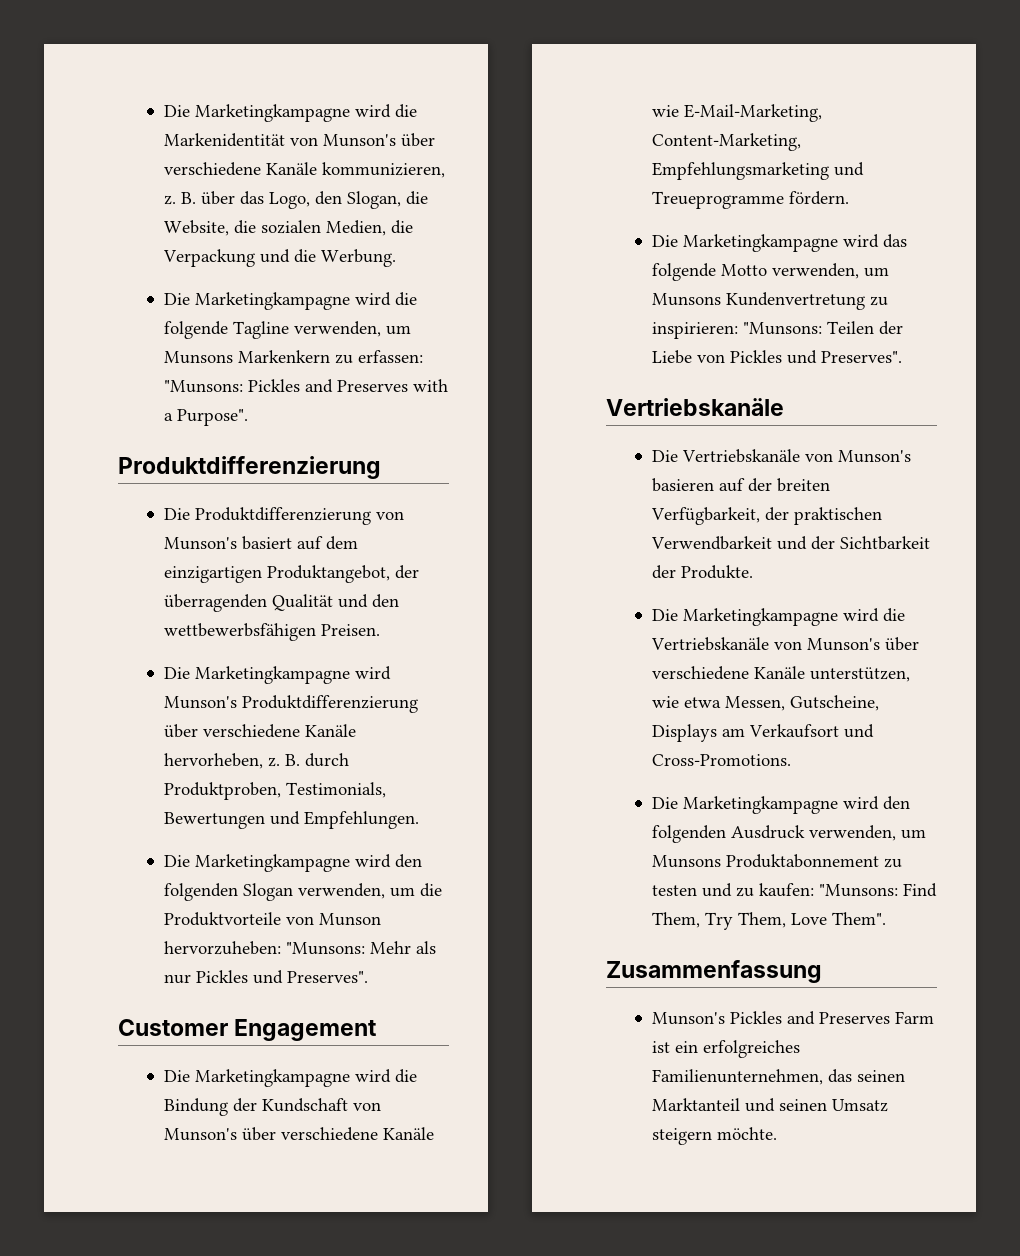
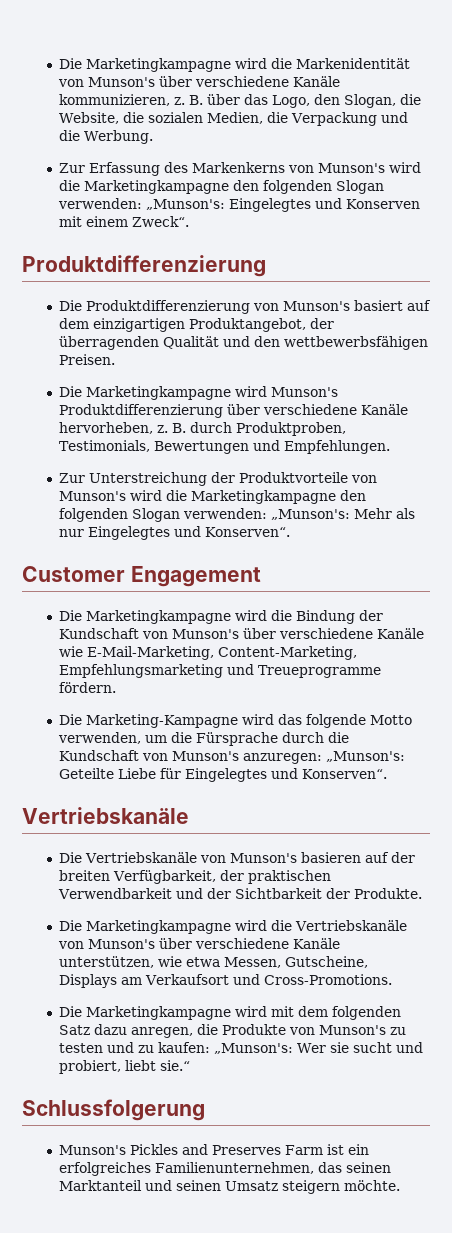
[164,292,418,310] [164,321,412,339] [164,350,424,364] [164,379,449,393] [164,409,249,426] Die Marketingkampagne wird die folgende Tagline verwenden, um Munsons Markenkern zu erfassen: "Munsons: Pickles and Preserves with a Purpose". -> [59,162,422,176] [59,180,385,194] [58,198,421,212] [59,216,190,227] Zur Erfassung des Markenkerns von Munson's wird die Marketingkampagne den folgenden Slogan verwenden: „Munson's: Eingelegtes und Konserven mit einem Zweck“.
[164,854,423,872] [164,883,443,901] [164,912,382,926] [164,941,437,955] [164,970,369,984] Die Marketingkampagne wird den folgenden Slogan verwenden, um die Produktvorteile von Munson hervorzuheben: "Munsons: Mehr als nur Pickles und Preserves". -> [59,472,378,486] [59,490,367,504] [59,508,416,522] [59,526,291,540] Zur Unterstreichung der Produktvorteile von Munson's wird die Marketingkampagne den folgenden Slogan verwenden: „Munson's: Mehr als nur Eingelegtes und Konserven“.
[683,234,839,252] Marketingkampagne -> [86,714,239,728] Marketing-Kampagne
[652,292,889,310] [652,321,904,339] [652,350,903,364] Munsons Kundenvertretung zu inspirieren: "Munsons: Teilen der Liebe von Pickles und Preserves". -> [171,732,350,746] [59,750,406,764] [59,768,388,782] die Fürsprache durch die Kundschaft von Munson's anzuregen: „Munson's: Geteilte Liebe für Eingelegtes und Konserven“.
[883,796,911,810] [652,825,927,843] [652,854,880,868] den folgenden Ausdruck verwenden, um Munsons Produktabonnement -> [271,1006,402,1020] [59,1024,387,1038] mit dem folgenden Satz dazu anregen, die Produkte von Munson's
[819,883,938,897] [652,912,887,930] [606,960,822,983] "Munsons: Find Them, Try Them, Love Them". // Zusammenfassung -> [214,1042,424,1054] [59,1060,191,1074] [22,1099,205,1121] „Munson's: Wer sie sucht und probiert, liebt sie.“ // Schlussfolgerung

